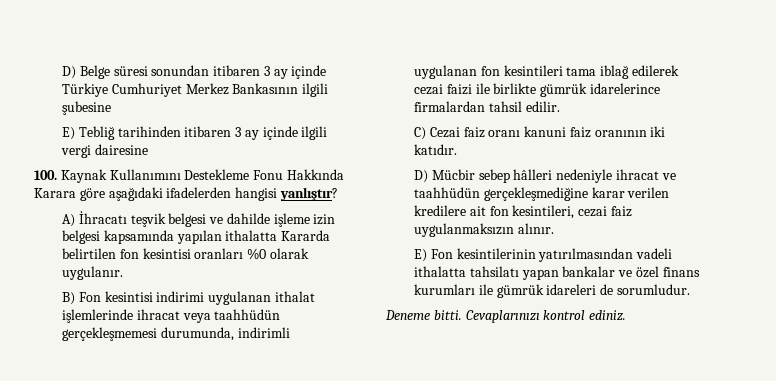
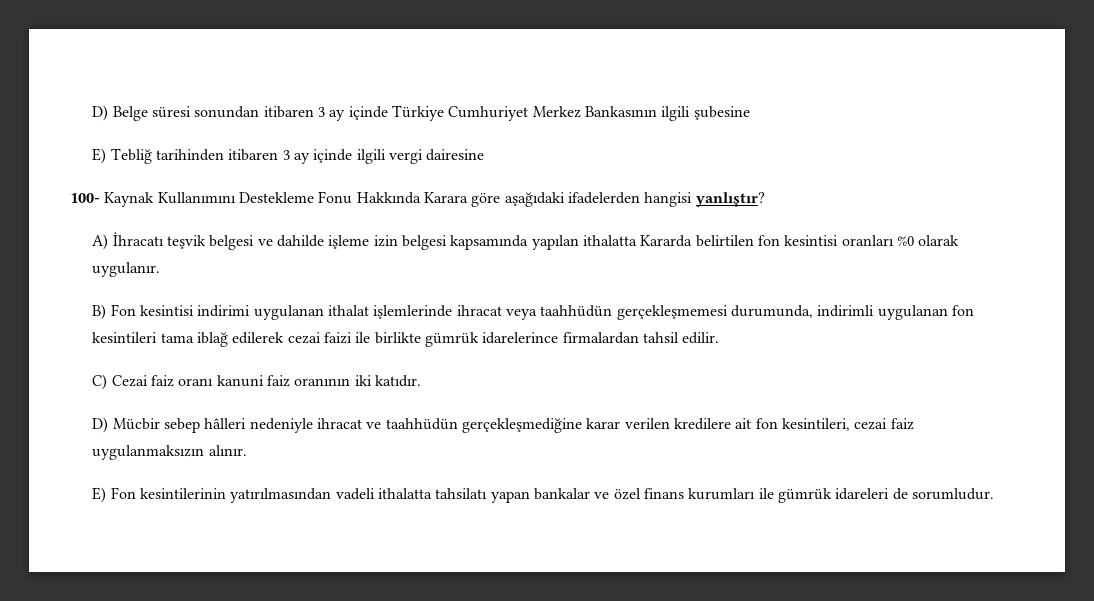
[34,170,57,180] 100. -> [70,193,100,203] 100-
[385,310,627,323] // Deneme bitti. Cevaplarınızı kontrol ediniz. -> (994, 494) none

